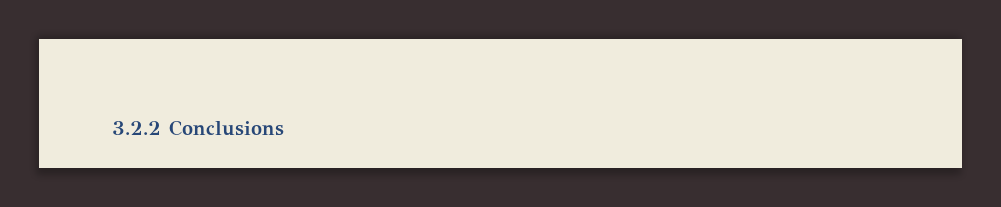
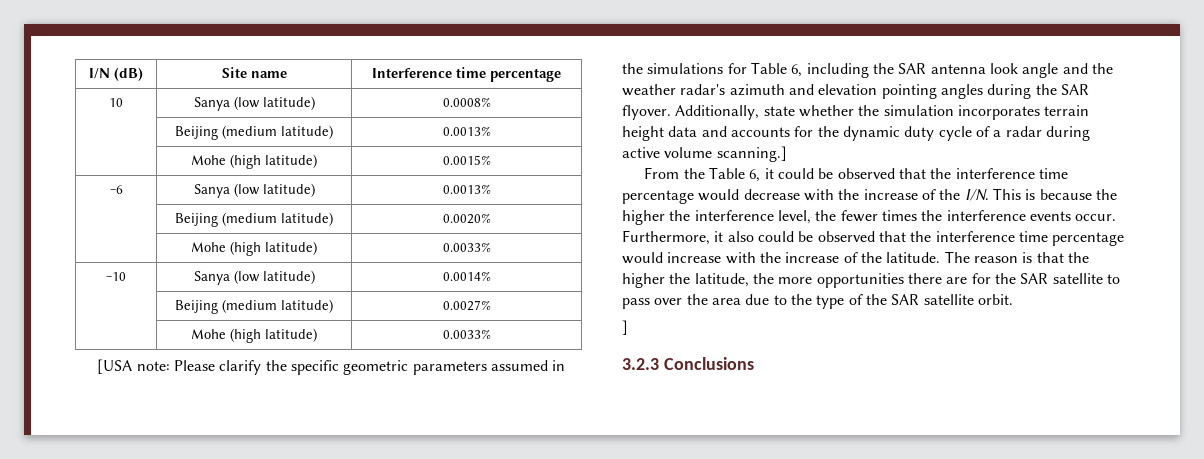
[112,121,161,135] 3.2.2 -> [89,67,143,81] [221,67,287,78] [372,67,561,82] [109,98,123,107] [193,96,315,111] [442,97,491,107] [175,125,333,140] [442,126,491,136] [191,154,317,169] [442,155,491,165] [109,185,123,194] [193,183,315,198] [442,184,491,194] [175,212,333,227] [442,213,491,224] [191,241,317,256] [442,242,491,252] [106,272,126,281] [193,270,315,285] [442,271,491,281] [175,299,333,314] [442,300,491,311] [191,328,317,343] [442,329,491,339] [97,359,566,375] [622,62,1113,78] [622,84,1089,99] [622,105,1090,120] [622,126,1090,141] [622,146,787,162] [644,167,1068,182] [622,188,1117,204] [622,210,1117,225] [622,230,1125,246] [622,251,1089,264] [622,273,1120,288] [622,294,1013,309] [622,320,628,335] [622,358,659,370] I/N (dB) | Site name | Interference time percentage // 10 | Sanya (low latitude) | 0.0008% // | Beijing (medium latitude) | 0.0013% // | Mohe (high latitude) | 0.0015% // ‒6 | Sanya (low latitude) | 0.0013% // | Beijing (medium latitude) | 0.0020% // | Mohe (high latitude) | 0.0033% // ‒10 | Sanya (low latitude) | 0.0014% // | Beijing (medium latitude) | 0.0027% // | Mohe (high latitude) | 0.0033% // [USA note: Please clarify the specific geometric parameters assumed in the simulations for Table 6, including the SAR antenna look angle and the weather radar's azimuth and elevation pointing angles during the SAR flyover. Additionally, state whether the simulation incorporates terrain height data and accounts for the dynamic duty cycle of a radar during active volume scanning.] // From the Table 6, it could be observed that the interference time percentage would decrease with the increase of the I/N. This is because the higher the interference level, the fewer times the interference events occur. Furthermore, it also could be observed that the interference time percentage would increase with the increase of the latitude. The reason is that the higher the latitude, the more opportunities there are for the SAR satellite to pass over the area due to the type of the SAR satellite orbit. // ] // 3.2.3

